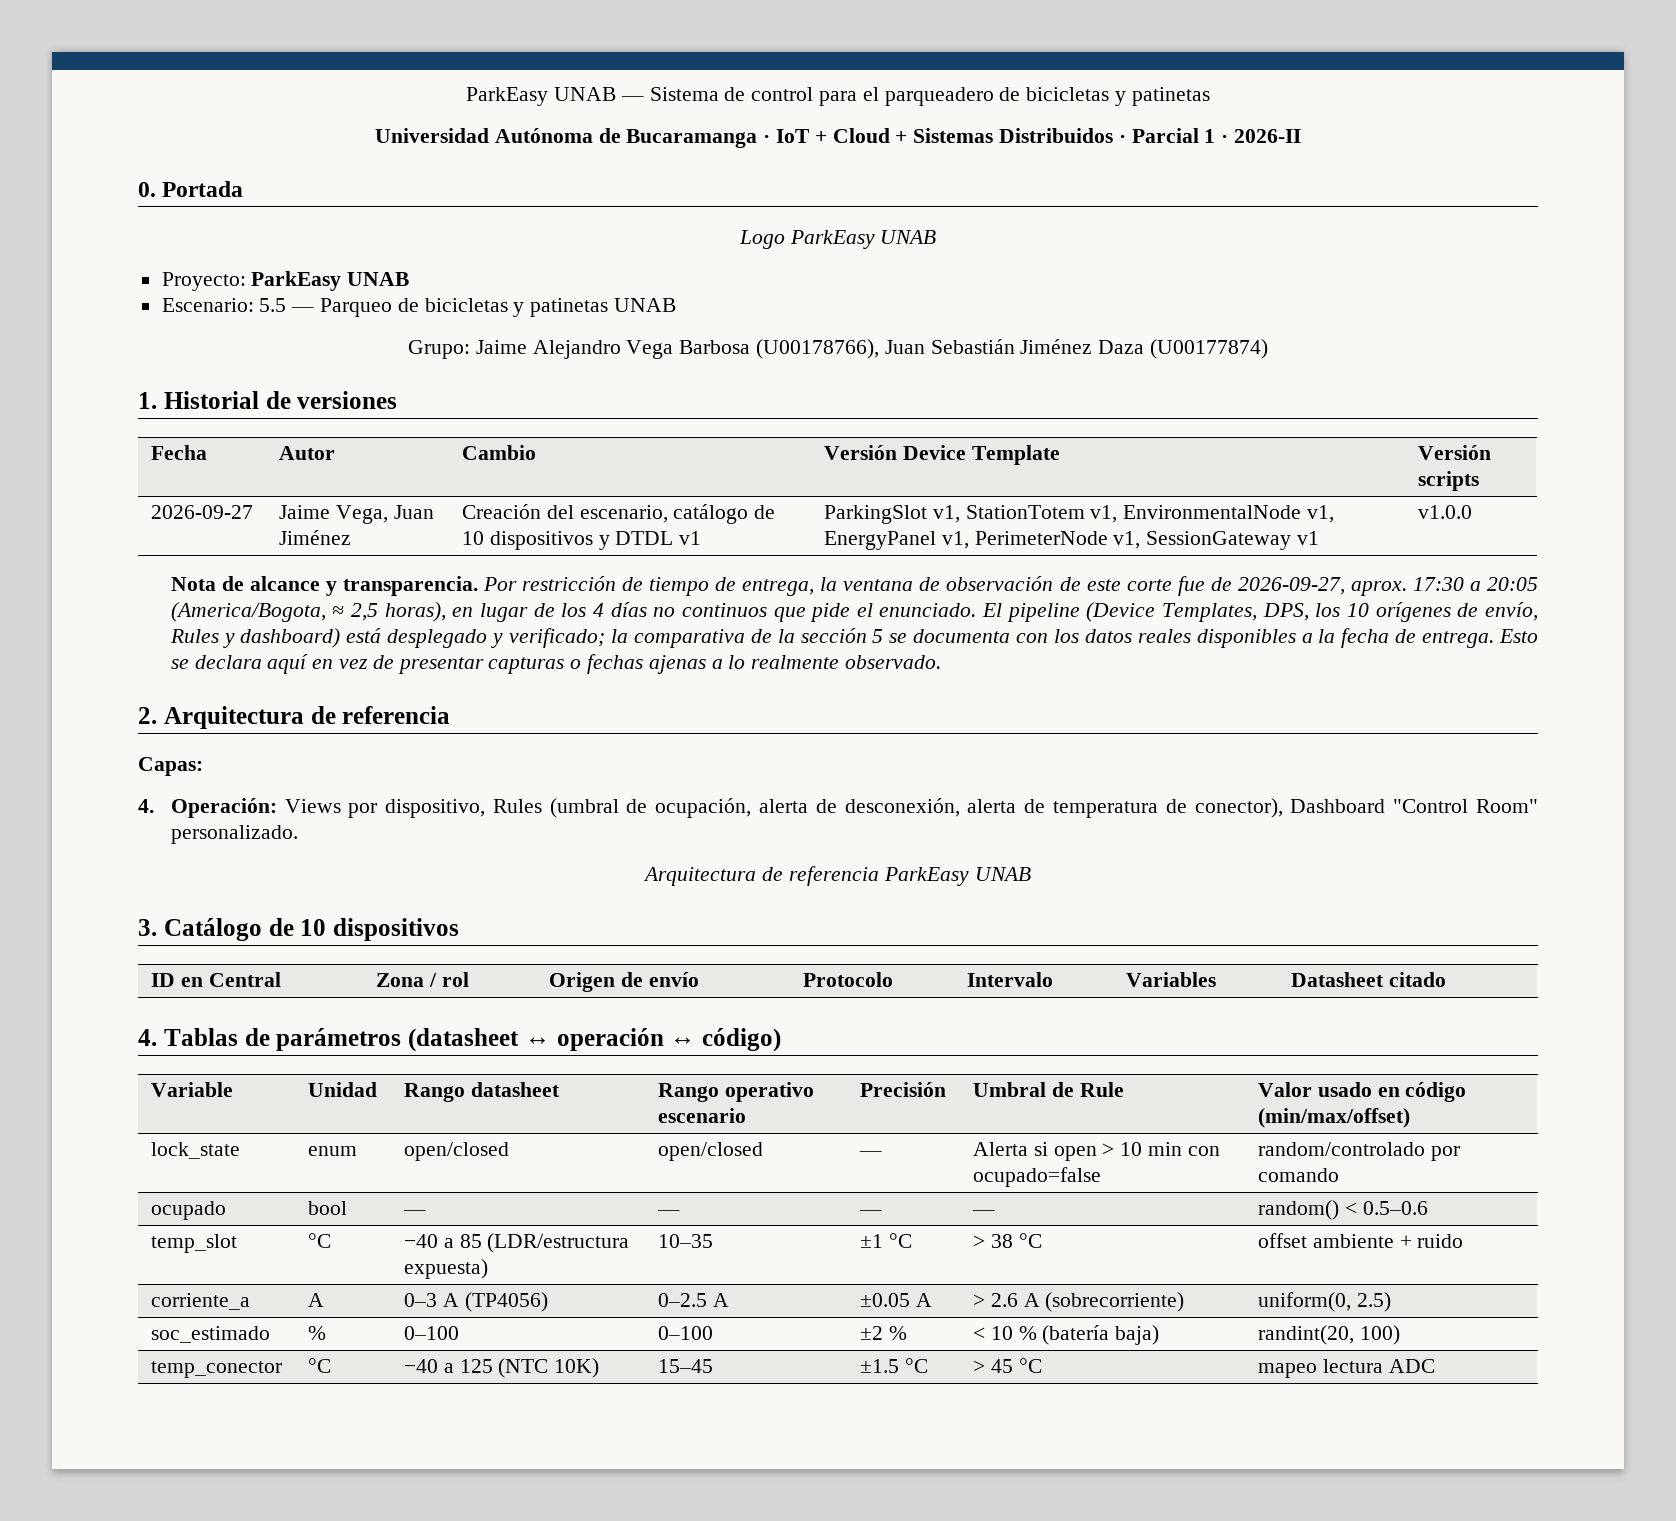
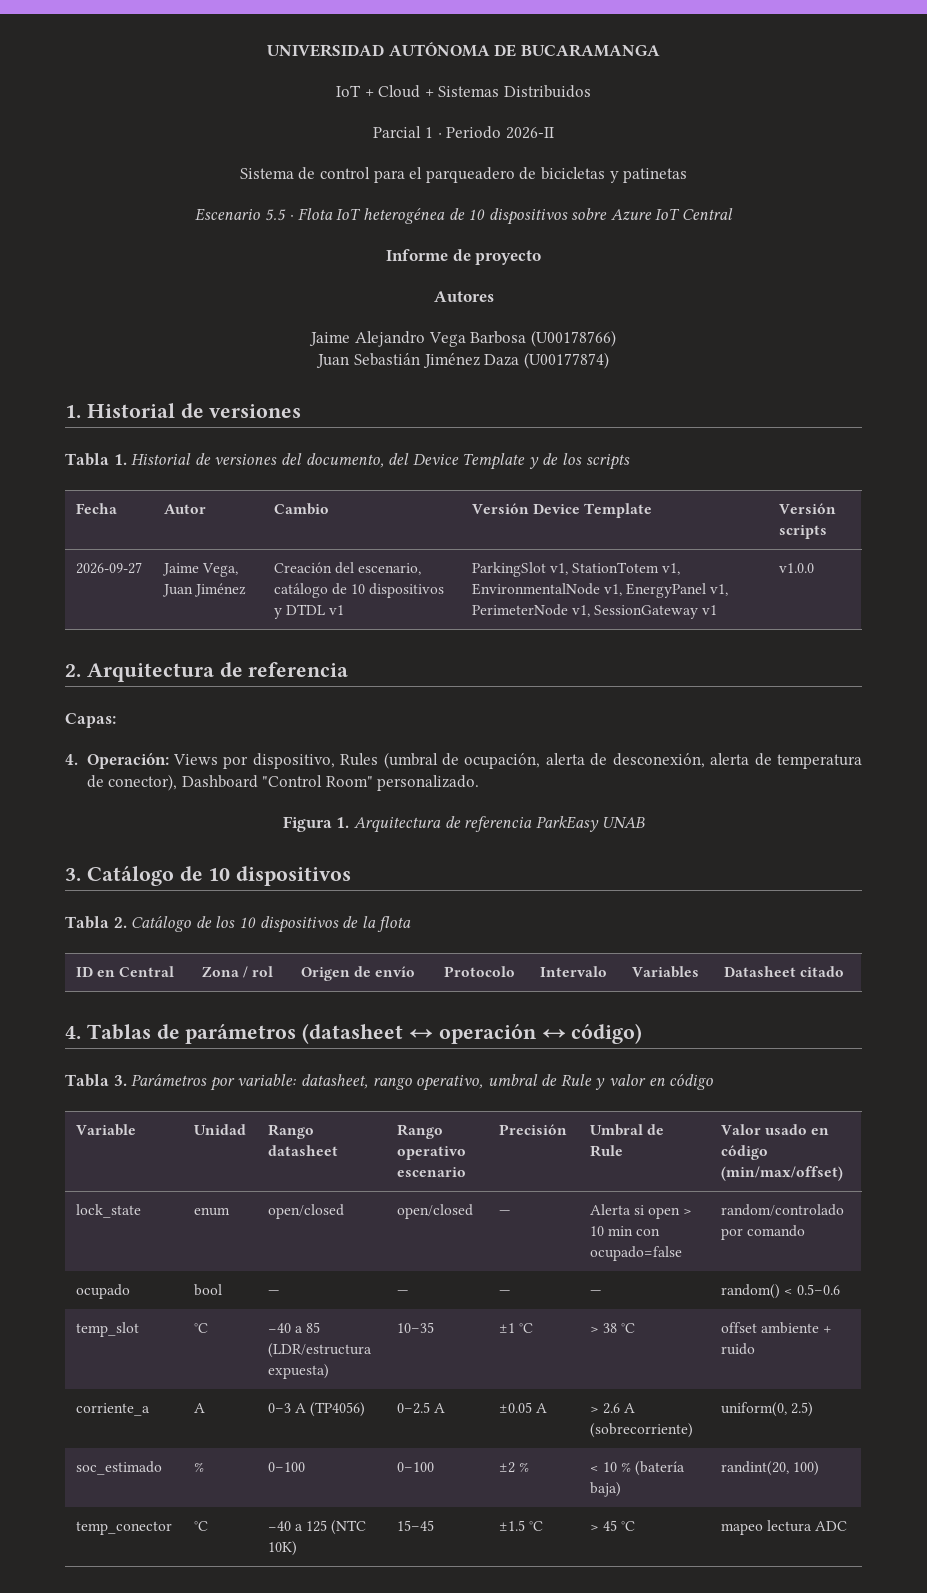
[466,87,644,106] ParkEasy UNAB — -> [267,42,660,57] [336,85,591,98] [373,126,554,139] UNIVERSIDAD AUTÓNOMA DE BUCARAMANGA // IoT + Cloud + Sistemas Distribuidos // Parcial 1 · Periodo 2026-II //
[374,128,1302,148] [138,181,244,197] [738,230,937,249] [161,271,410,291] [161,298,677,317] [407,340,470,359] Universidad Autónoma de Bucaramanga · IoT + Cloud + Sistemas Distribuidos · Parcial 1 · 2026-II // 0. Portada // Logo ParkEasy UNAB // Proyecto: ParkEasy UNAB // Escenario: 5.5 — Parqueo de bicicletas y patinetas UNAB // Grupo: -> [194,208,734,225] [385,249,542,265] [433,291,494,302] Escenario 5.5 · Flota IoT heterogénea de 10 dispositivos sobre Azure IoT Central // Informe de proyecto // Autores //
[755,339,879,359] (U00178766), -> [530,330,616,347] (U00178766) //
(398, 400) none -> [65,453,630,470] // Tabla 1. Historial de versiones del documento, del Device Template y de los scripts
[170,576,1538,596] [170,602,1538,622] [169,628,1538,648] [170,654,941,674] // Nota de alcance y transparencia. Por restricción de tiempo de entrega, la ventana de observación de este corte fue de 2026-09-27, aprox. 17:30 a 20:05 (America/Bogota, ≈ 2,5 horas), en lugar de los 4 días no continuos que pide el enunciado. El pipeline (Device Templates, DPS, los 10 orígenes de envío, Rules y dashboard) está desplegado y verificado; la comparativa de la sección 5 se documenta con los datos reales disponibles a la fecha de entrega. Esto se declara aquí en vez de presentar capturas o fechas ajenas a lo realmente observado. -> (814, 568) none
(298, 834) none -> [282,816,350,832] Figura 1.
(459, 929) none -> [65,916,412,933] // Tabla 2. Catálogo de los 10 dispositivos de la flota
(781, 1040) none -> [65,1074,714,1091] // Tabla 3. Parámetros por variable: datasheet, rango operativo, umbral de Rule y valor en código

